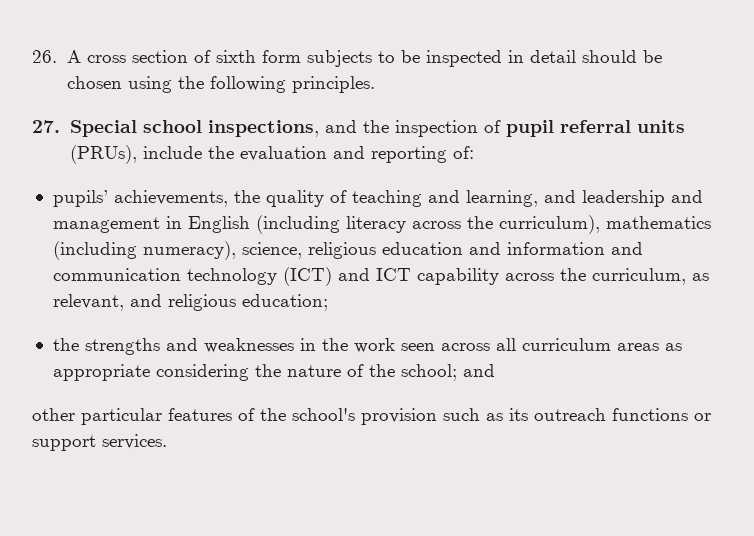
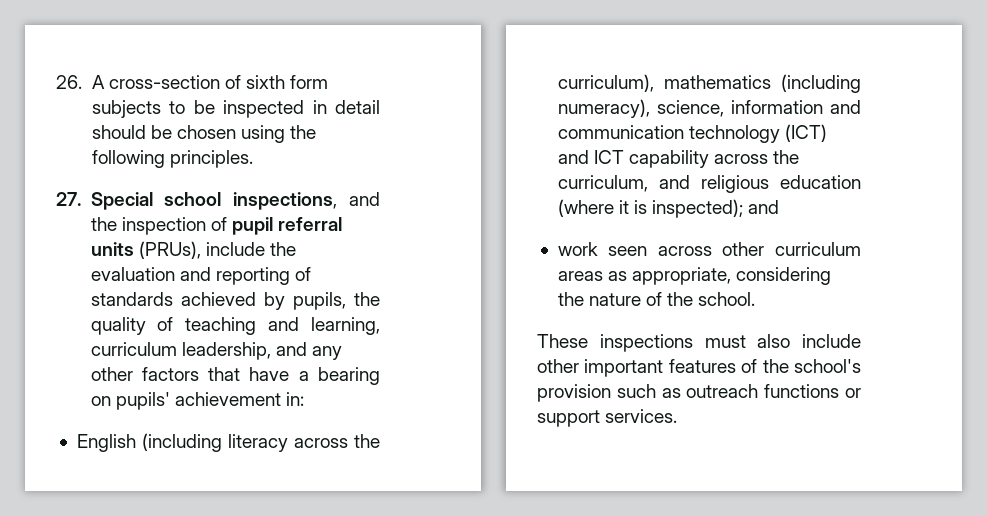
[86,50,188,63] cross section -> [108,75,220,89] cross-section
[452,146,474,159] [52,190,228,207] of: // pupils’ achievements, -> [294,267,311,281] [90,292,346,310] of standards achieved by pupils,
[543,190,703,207] [52,216,182,233] and leadership and management in -> [90,342,342,360] [90,367,381,385] [90,392,304,410] curriculum leadership, and any other factors that have a bearing on pupils' achievement in: //
[307,242,501,259] religious education and -> (724, 108) none
[691,273,709,281] [52,294,328,311] [52,338,348,355] as relevant, and religious education; // the strengths and weaknesses in the -> [658,175,861,193] [557,199,780,218] and religious education (where it is inspected); and //
[495,338,516,351] all -> [722,242,765,256] other
[52,364,150,381] appropriate -> [632,267,732,285] appropriate,
[400,364,495,381] [32,408,162,425] school; and // other particular -> [698,292,756,306] [537,334,861,352] [537,359,664,377] school. // These inspections must also include other important
[509,408,528,421] its -> (681, 393) none

